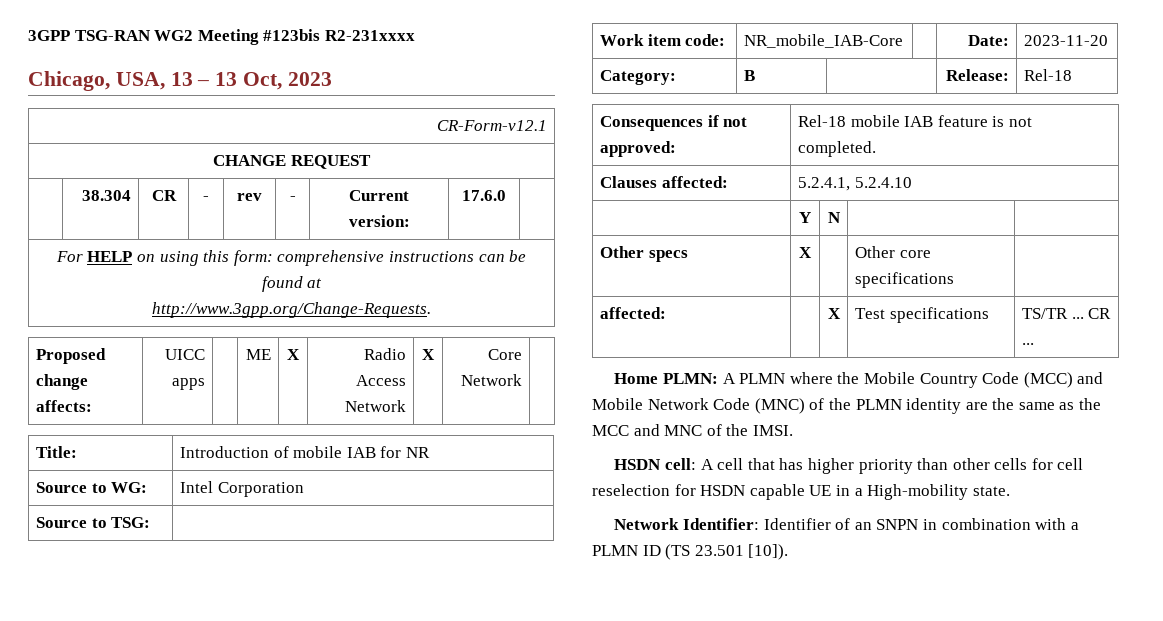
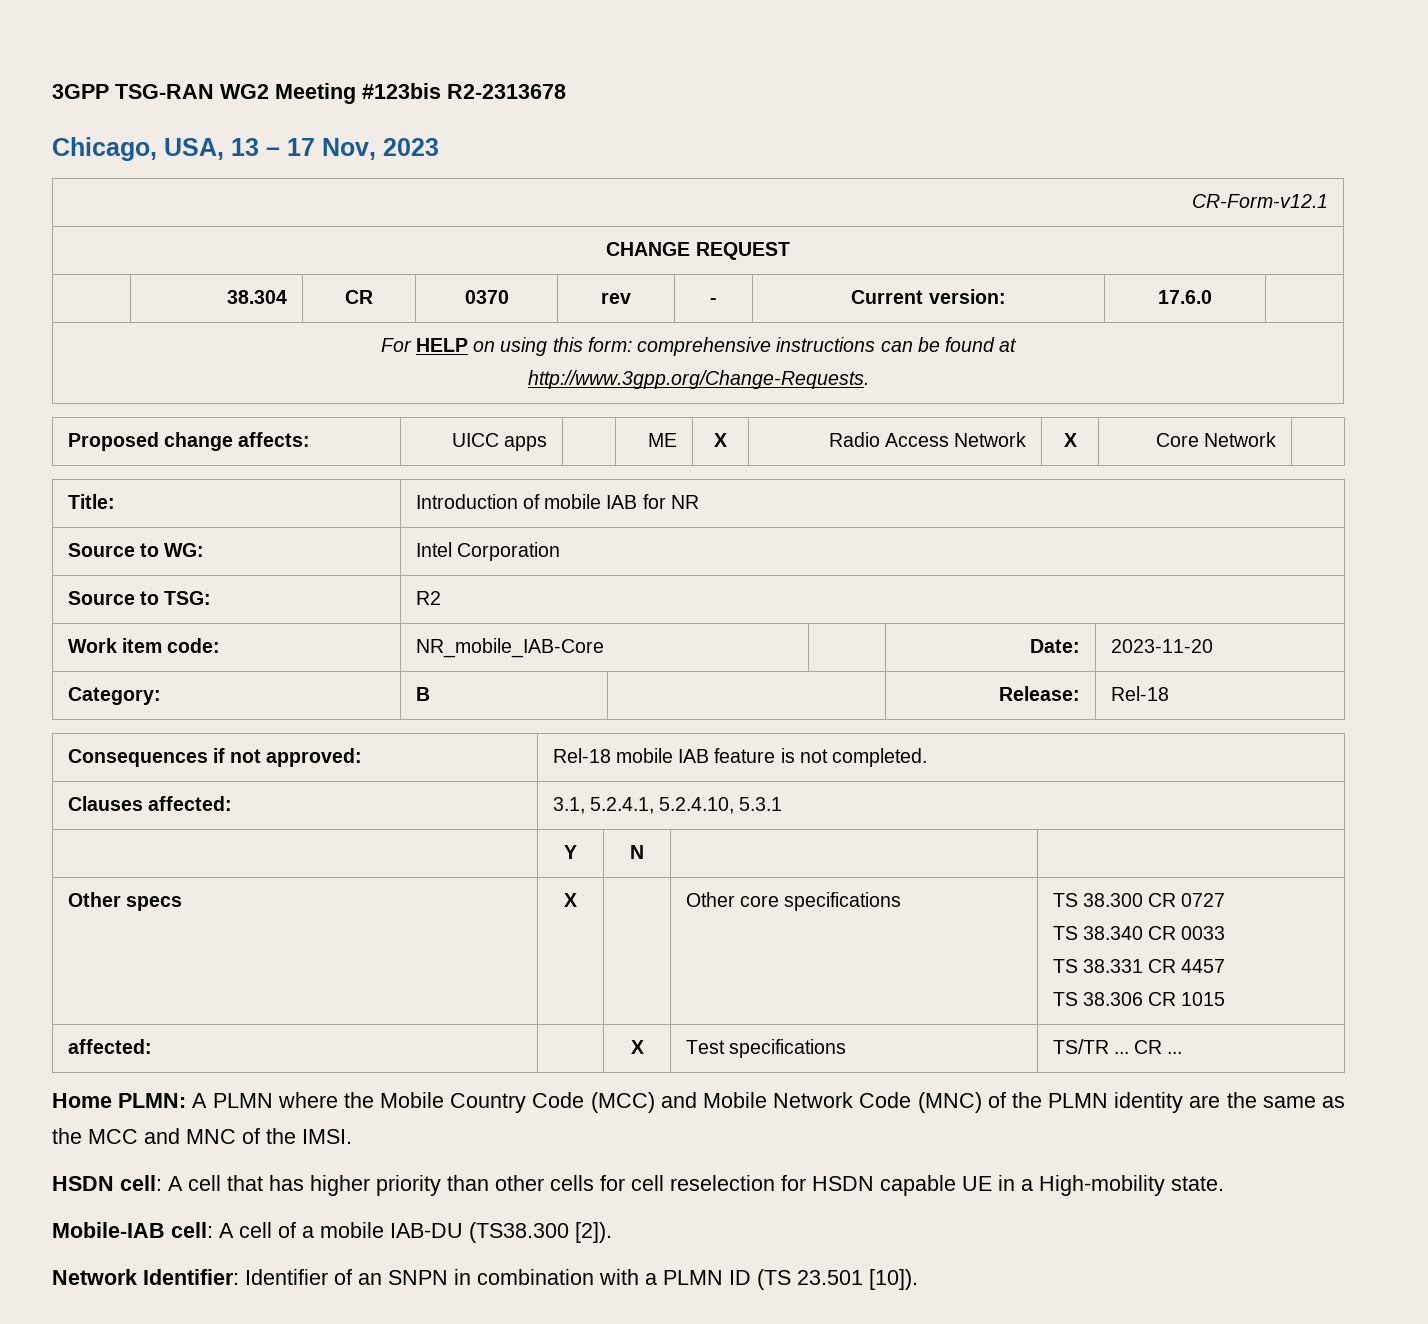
[324,30,415,41] R2-231xxxx -> [447,84,566,99] R2-2313678
[215,72,283,90] 13 Oct, -> [287,138,376,160] 17 Nov,
[203,196,209,201] - -> [464,290,509,304] 0370
(151, 522) none -> [415,591,441,605] R2
[797,177,912,191] 5.2.4.1, 5.2.4.10 -> [552,797,783,814] 3.1, 5.2.4.1, 5.2.4.10, 5.3.1
(954, 280) none -> [1052,893,1226,907] [1052,926,1226,940] [1052,959,1226,973] [1052,992,1226,1006] TS 38.300 CR 0727 // TS 38.340 CR 0033 // TS 38.331 CR 4457 // TS 38.306 CR 1015
(1010, 491) none -> [52,1222,612,1243] // Mobile-IAB cell: A cell of a mobile IAB-DU (TS38.300 [2]).

